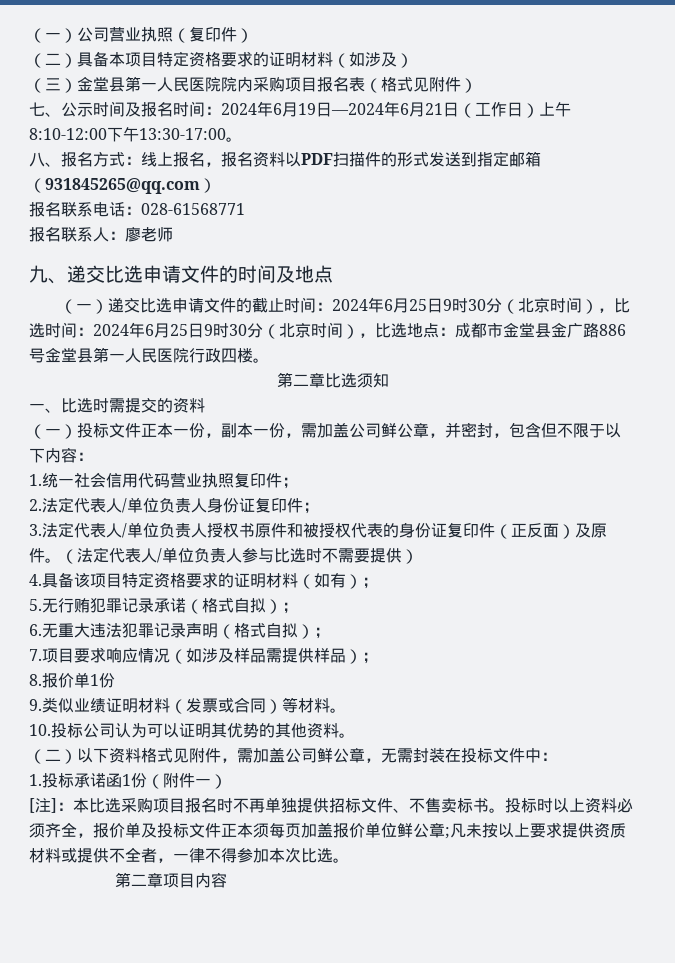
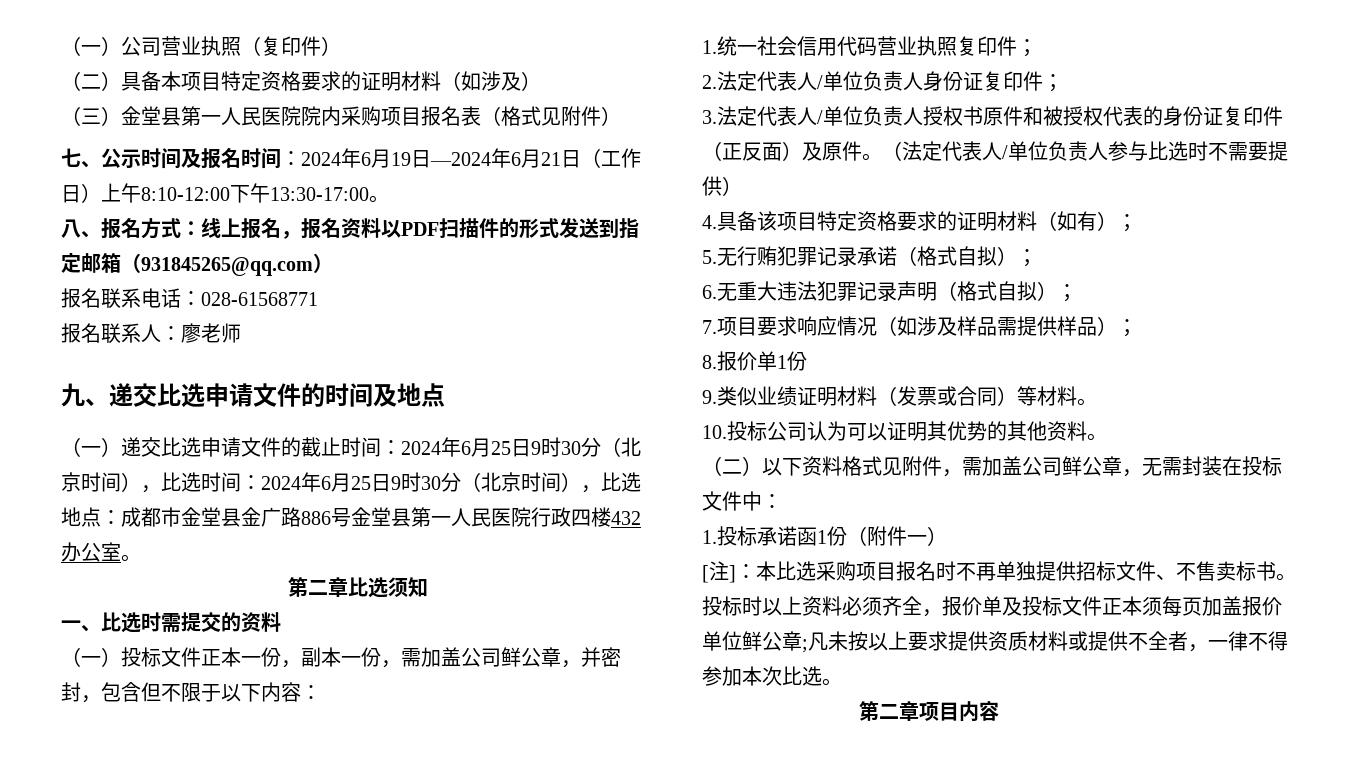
(253, 355) none -> [611,511,641,525] [61,542,121,562] 432办公室

